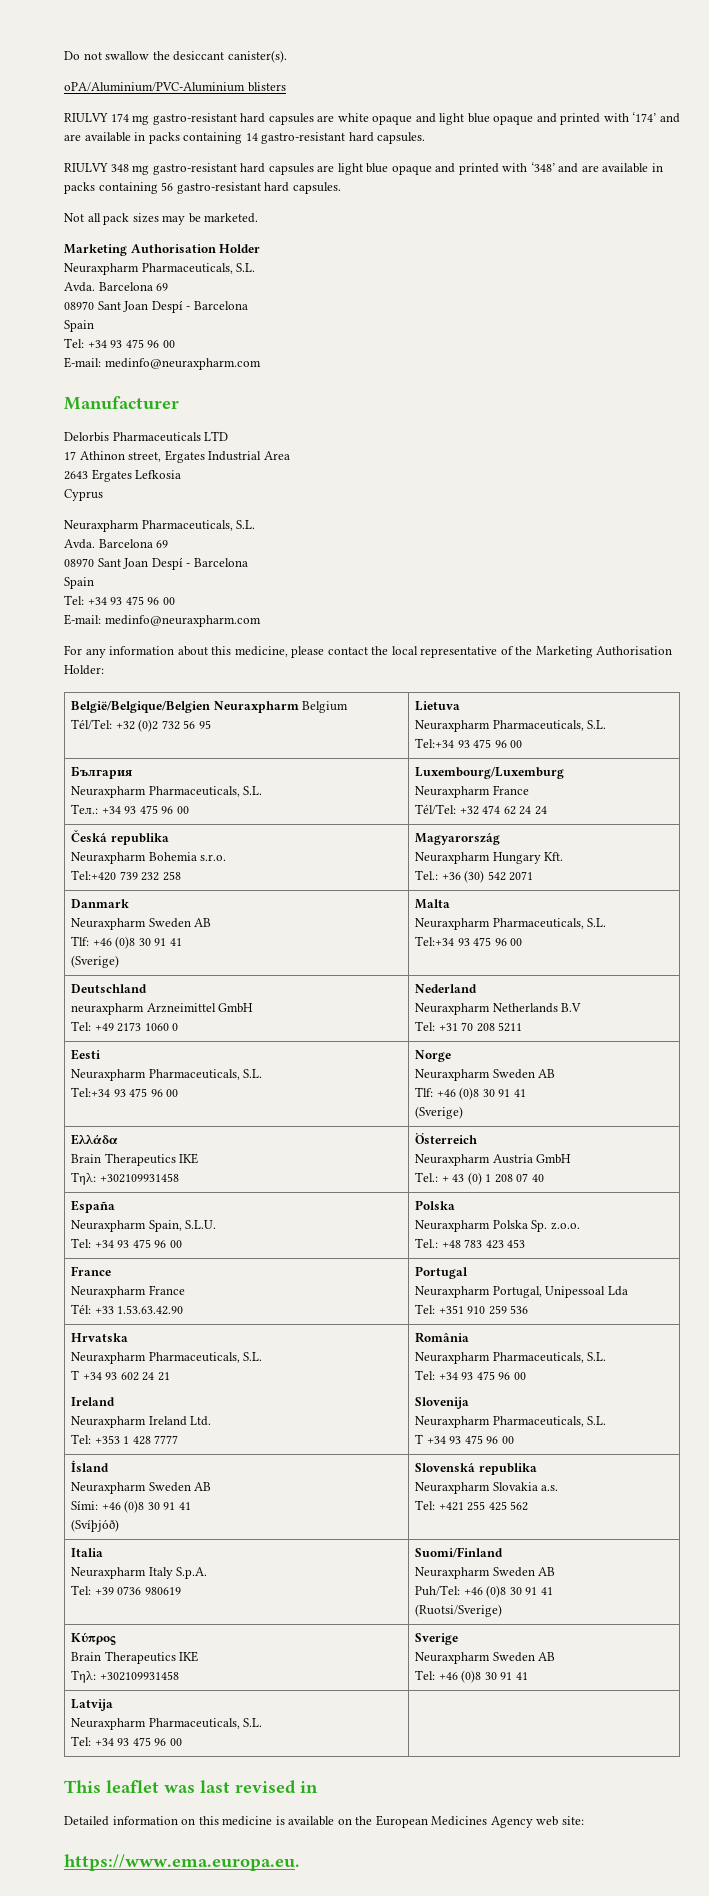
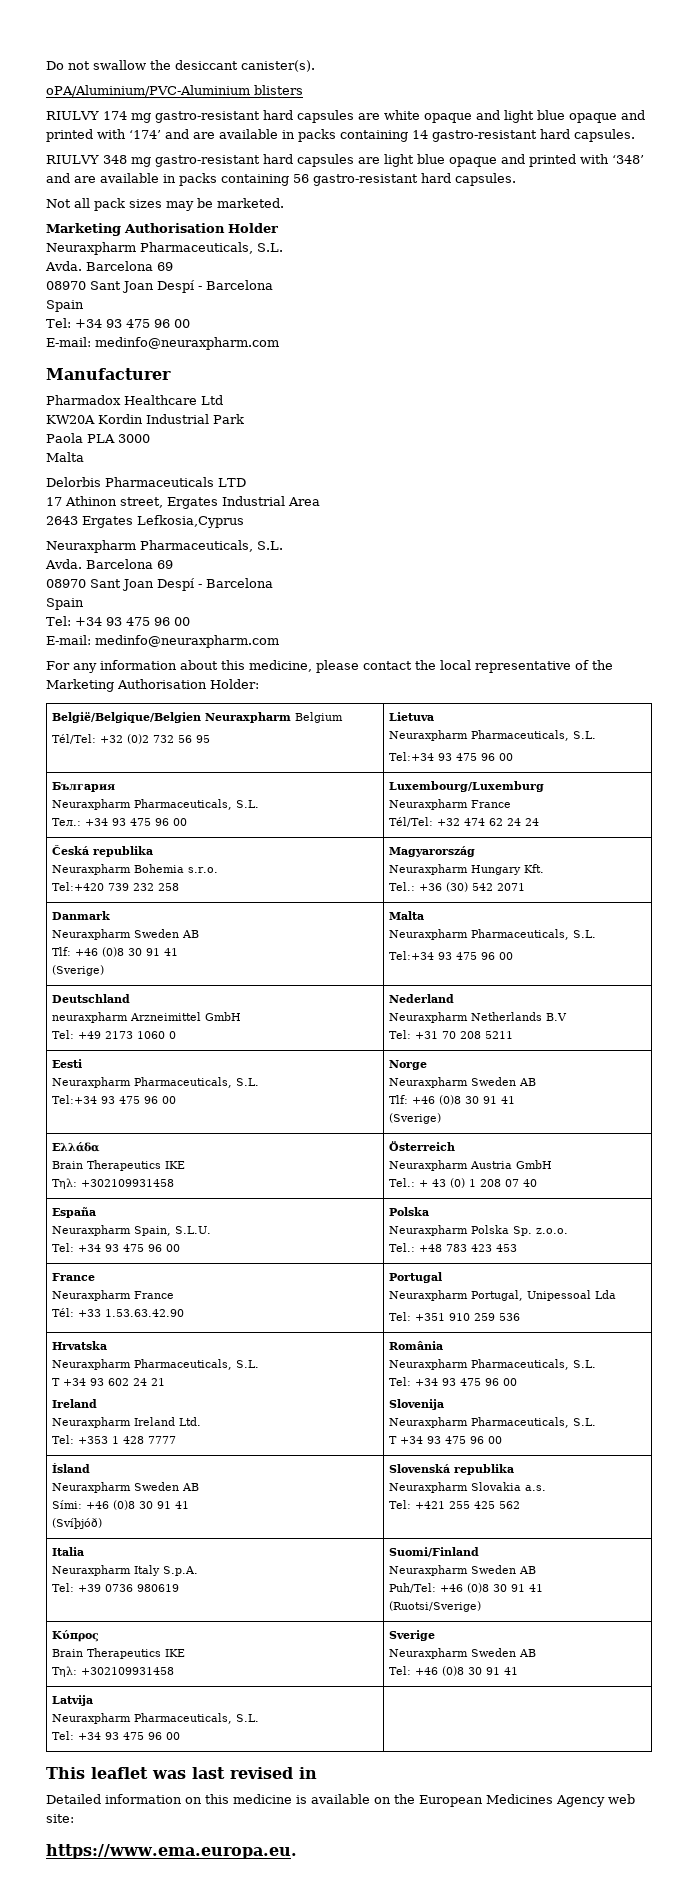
(179, 403) none -> [46,395,223,405] [46,414,244,424] [46,433,150,443] [46,452,84,462] // Pharmadox Healthcare Ltd // KW20A Kordin Industrial Park // Paola PLA 3000 // Malta
[135,470,182,479] [64,489,103,501] Lefkosia // Cyprus -> [137,515,244,528] Lefkosia,Cyprus

